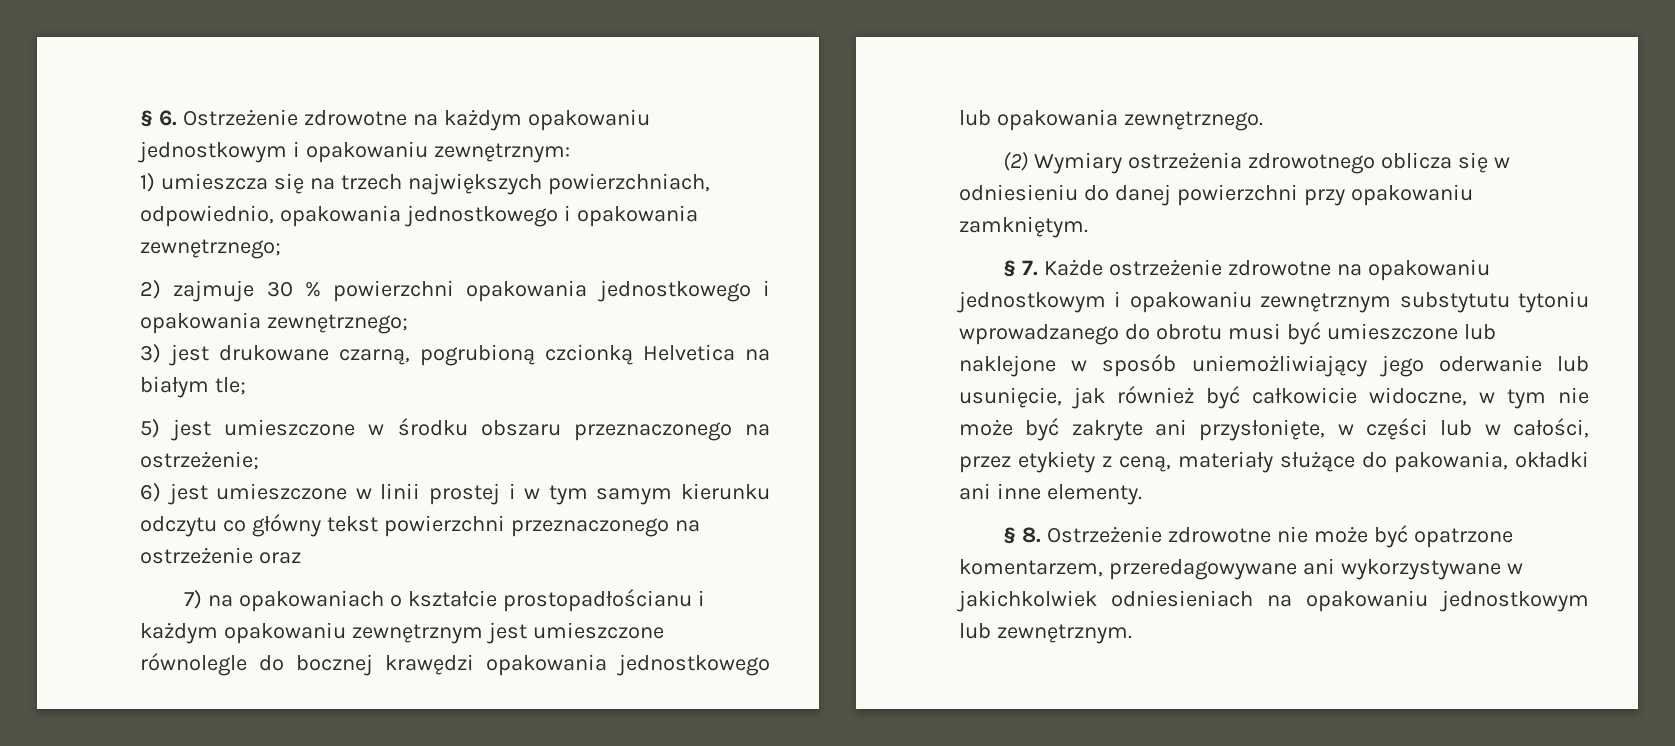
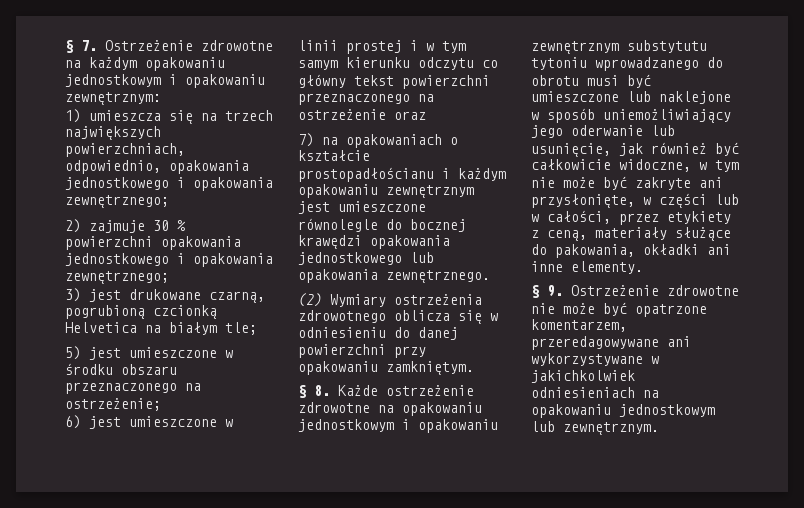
[140,110,177,127] § 6. -> [65,40,97,53] § 7.
[1022,260,1039,276] 7. -> [314,385,330,396] 8.
[1022,527,1042,543] 8. -> [547,285,563,297] 9.

